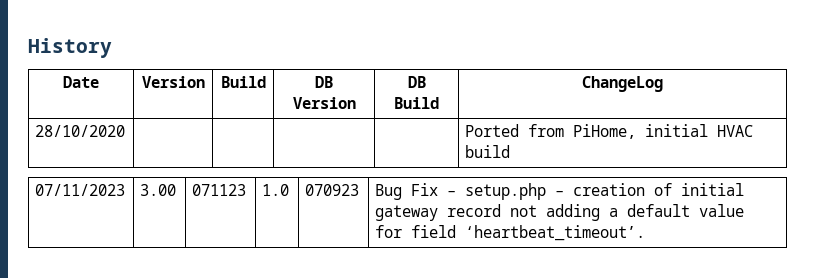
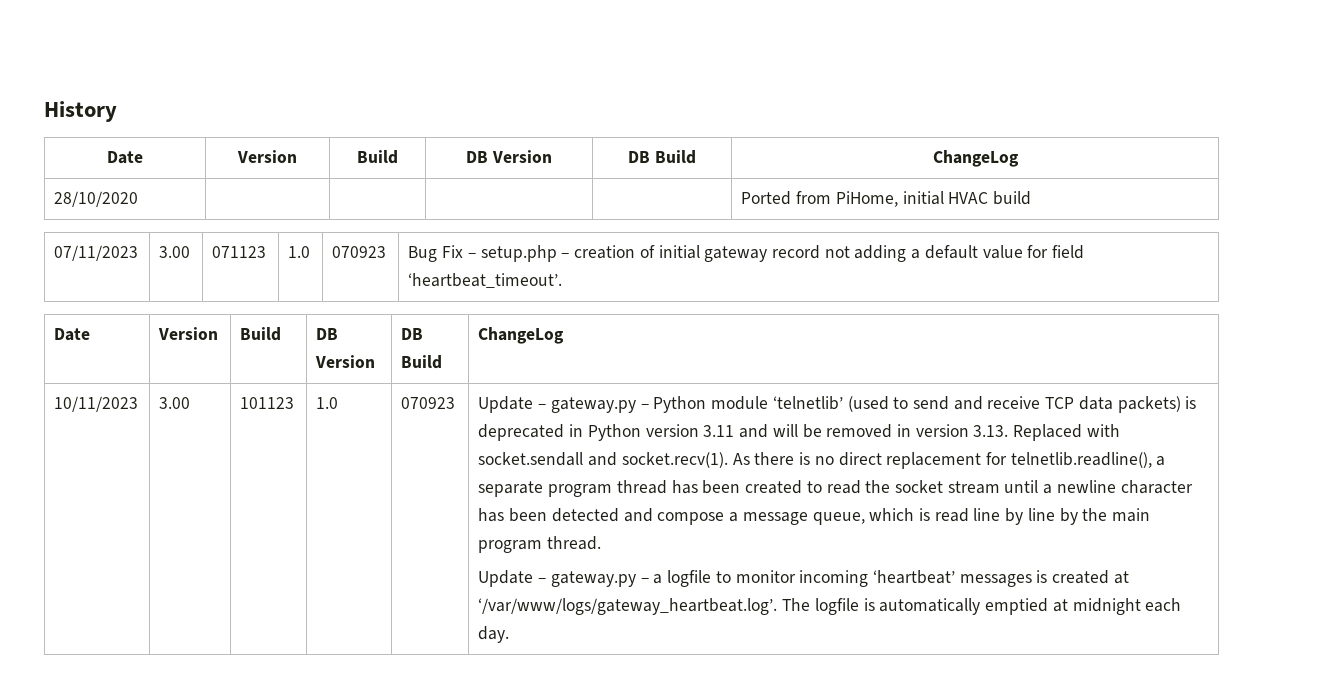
(646, 233) none -> [54,328,91,341] [158,327,219,340] [240,327,282,341] [316,328,339,340] [315,355,376,368] [401,328,424,340] [401,355,443,369] [478,327,565,344] [54,396,139,412] [159,397,191,409] [240,397,295,409] [316,397,339,409] [401,397,456,409] [478,396,1197,413] [478,424,1120,441] [478,452,1166,469] [478,480,1193,497] [478,508,1151,525] [478,536,602,553] [478,570,1129,587] [478,598,1182,615] [478,626,510,643] // Date | Version | Build | DB Version | DB Build | ChangeLog // 10/11/2023 | 3.00 | 101123 | 1.0 | 070923 | Update – gateway.py – Python module ‘telnetlib’ (used to send and receive TCP data packets) is deprecated in Python version 3.11 and will be removed in version 3.13. Replaced with socket.sendall and socket.recv(1). As there is no direct replacement for telnetlib.readline(), a separate program thread has been created to read the socket stream until a newline character has been detected and compose a message queue, which is read line by line by the main program thread. // Update – gateway.py – a logfile to monitor incoming ‘heartbeat’ messages is created at ‘/var/www/logs/gateway_heartbeat.log’. The logfile is automatically emptied at midnight each day.

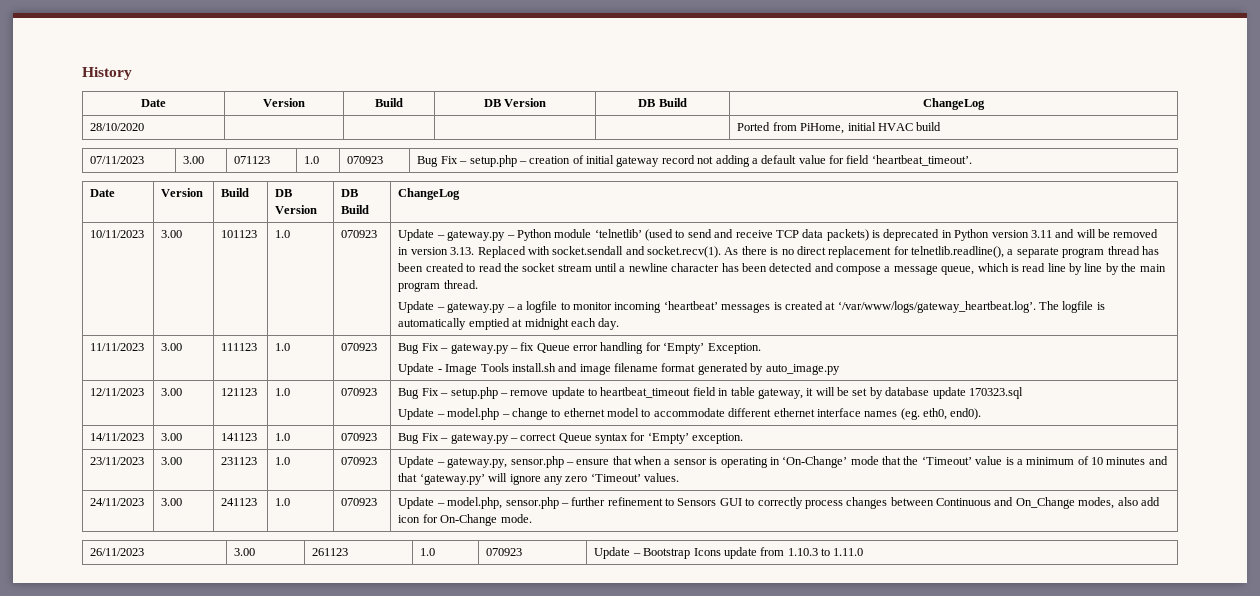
(510, 634) none -> [90,343,145,351] [161,343,183,351] [221,343,258,351] [275,343,291,351] [341,343,378,351] [398,342,761,354] [398,363,840,375] [90,388,145,396] [161,388,183,396] [221,388,258,396] [275,388,291,396] [341,388,378,396] [398,387,1023,399] [398,408,982,420] [90,433,145,441] [161,433,183,441] [221,433,258,441] [275,433,291,441] [341,433,378,441] [398,432,744,444] [90,457,145,465] [161,457,183,465] [221,457,258,465] [275,457,291,465] [341,457,378,465] [398,456,1168,468] [398,473,680,485] [90,498,145,506] [161,498,183,506] [221,498,258,506] [275,498,291,506] [341,498,378,506] [398,497,1160,509] [398,514,532,526] [90,548,145,556] [234,548,256,556] [312,548,349,556] [420,548,436,556] [486,548,523,556] [594,547,864,559] // 11/11/2023 | 3.00 | 111123 | 1.0 | 070923 | Bug Fix – gateway.py – fix Queue error handling for ‘Empty’ Exception. // Update - Image Tools install.sh and image filename format generated by auto_image.py // 12/11/2023 | 3.00 | 121123 | 1.0 | 070923 | Bug Fix – setup.php – remove update to heartbeat_timeout field in table gateway, it will be set by database update 170323.sql // Update – model.php – change to ethernet model to accommodate different ethernet interface names (eg. eth0, end0). // 14/11/2023 | 3.00 | 141123 | 1.0 | 070923 | Bug Fix – gateway.py – correct Queue syntax for ‘Empty’ exception. // 23/11/2023 | 3.00 | 231123 | 1.0 | 070923 | Update – gateway.py, sensor.php – ensure that when a sensor is operating in ‘On-Change’ mode that the ‘Timeout’ value is a minimum of 10 minutes and that ‘gateway.py’ will ignore any zero ‘Timeout’ values. // 24/11/2023 | 3.00 | 241123 | 1.0 | 070923 | Update – model.php, sensor.php – further refinement to Sensors GUI to correctly process changes between Continuous and On_Change modes, also add icon for On-Change mode. // 26/11/2023 | 3.00 | 261123 | 1.0 | 070923 | Update – Bootstrap Icons update from 1.10.3 to 1.11.0

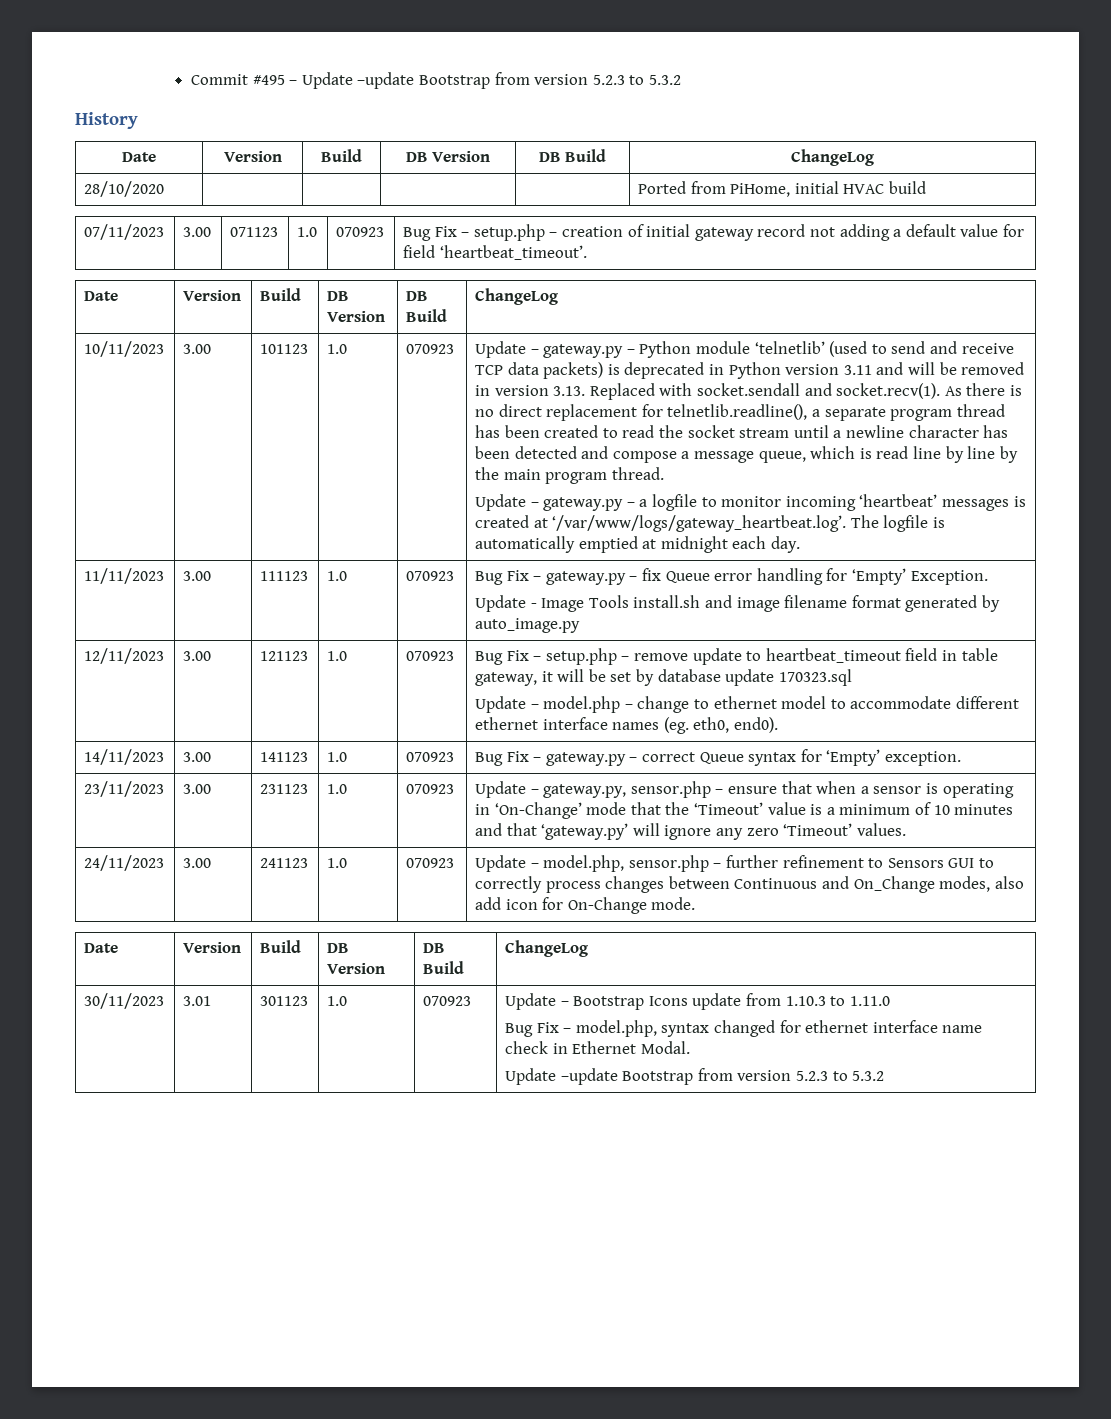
(82, 73) none -> [191,72,681,89] Commit #495 – Update –update Bootstrap from version 5.2.3 to 5.3.2 //
[90,548,145,556] [234,548,256,556] [312,548,349,556] 26/11/2023 | 3.00 | 261123 -> [84,943,119,953] [183,942,242,953] [260,940,302,953] [327,943,350,953] [327,963,386,974] [423,943,446,953] [423,961,465,974] [505,940,589,957] [84,993,165,1009] [183,996,212,1006] [260,996,309,1006] Date | Version | Build | DB Version | DB Build | ChangeLog // 30/11/2023 | 3.01 | 301123
(864, 552) none -> [505,1020,983,1037] [505,1041,690,1054] [505,1068,885,1085] // Bug Fix – model.php, syntax changed for ethernet interface name check in Ethernet Modal. // Update –update Bootstrap from version 5.2.3 to 5.3.2

